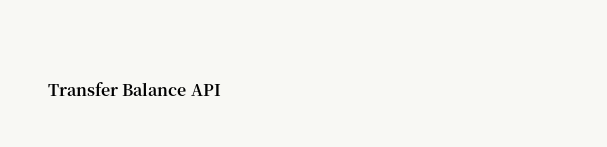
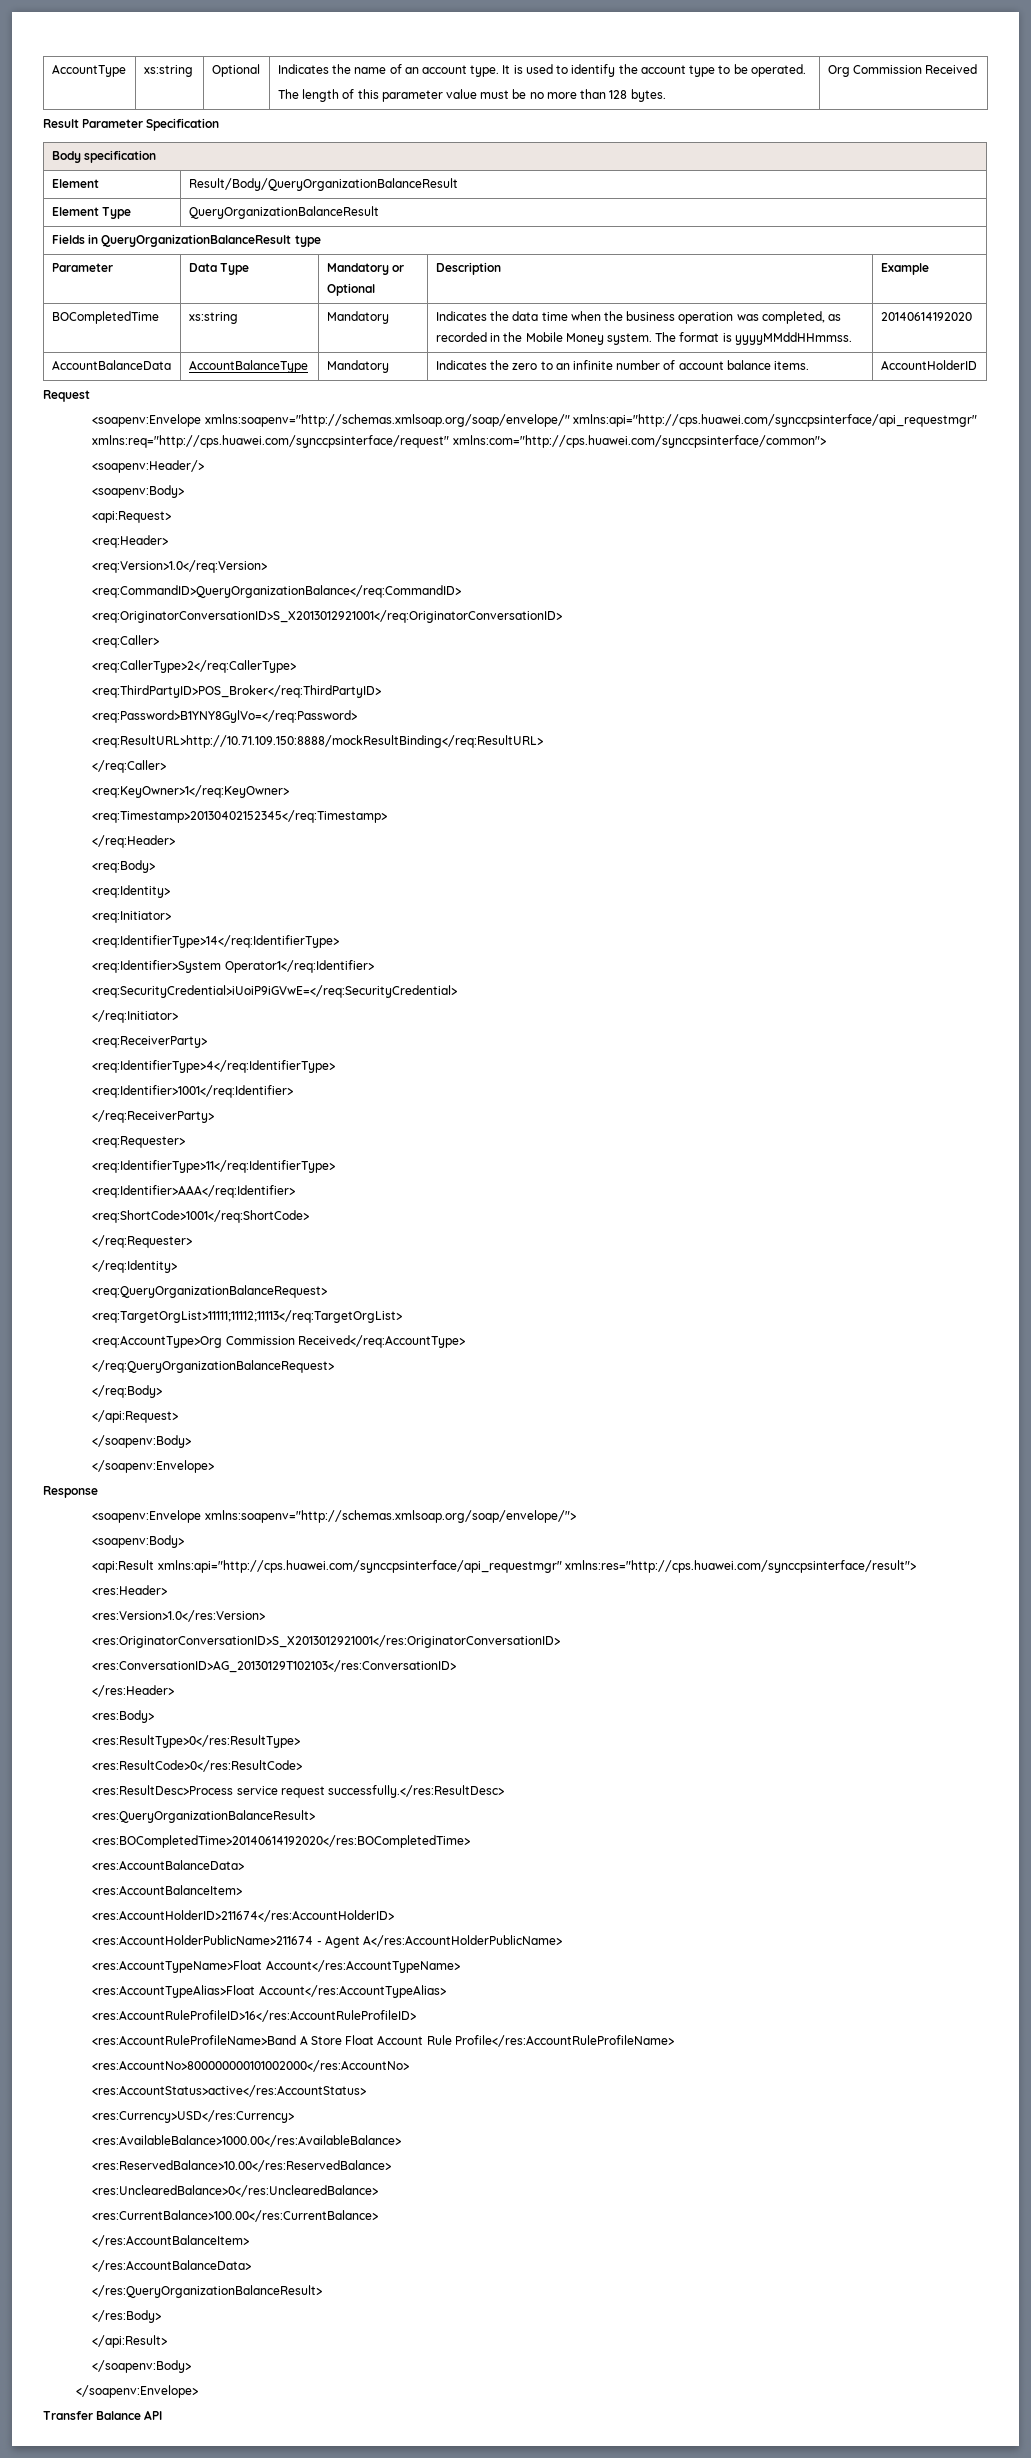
(48, 89) none -> [51,64,126,77] [143,65,193,77] [211,64,260,77] [277,64,806,77] [277,89,666,102] [827,64,978,77] [43,118,220,131] [51,150,157,163] [51,179,99,188] [188,178,458,191] [51,207,132,219] [188,206,379,219] [51,234,321,247] [51,263,113,272] [188,263,250,275] [326,263,405,275] [326,283,375,296] [435,262,501,275] [880,263,929,275] [51,311,159,324] [188,312,238,324] [326,311,389,324] [435,311,842,324] [435,332,852,345] [880,312,972,321] [51,360,171,370] [188,360,308,373] [326,360,389,373] [435,360,810,370] [880,360,977,370] [43,390,90,402] [92,414,977,427] [92,435,826,448] [92,460,205,473] [92,485,185,498] [92,511,172,523] [92,535,169,548] [92,560,268,573] [92,585,462,598] [92,610,563,623] [92,635,160,648] [92,660,297,673] [92,685,382,698] [92,710,358,723] [92,735,544,748] [92,760,167,773] [92,785,290,798] [92,810,388,823] [92,835,176,848] [92,860,156,873] [92,885,171,898] [92,911,172,923] [92,935,340,948] [92,960,374,973] [92,985,458,998] [92,1010,179,1023] [92,1036,208,1048] [92,1060,336,1073] [92,1085,294,1098] [92,1110,215,1123] [92,1136,186,1148] [92,1160,336,1173] [92,1185,296,1198] [92,1210,310,1223] [92,1235,193,1248] [92,1260,178,1273] [92,1285,328,1298] [92,1310,403,1323] [92,1335,465,1348] [92,1360,335,1373] [92,1385,163,1398] [92,1410,179,1423] [92,1435,192,1448] [92,1460,215,1473] [43,1486,98,1498] [92,1510,576,1523] [92,1535,185,1548] [92,1560,916,1573] [92,1585,168,1595] [92,1610,266,1622] [92,1635,561,1648] [92,1660,457,1673] [92,1685,175,1697] [92,1710,155,1723] [92,1735,301,1748] [92,1760,303,1772] [92,1785,505,1798] [92,1810,316,1823] [92,1835,471,1848] [92,1860,245,1870] [92,1885,243,1895] [92,1910,395,1922] [92,1935,563,1948] [92,1960,460,1973] [92,1985,446,1998] [92,2010,417,2022] [92,2035,674,2047] [92,2060,410,2072] [92,2085,367,2097] [92,2110,295,2123] [92,2135,402,2147] [92,2160,392,2172] [92,2185,379,2197] [92,2210,379,2222] [92,2235,250,2247] [92,2260,252,2272] [92,2285,323,2298] [92,2310,162,2323] [92,2335,168,2348] [92,2360,192,2373] [75,2385,198,2398] AccountType | xs:string | Optional | Indicates the name of an account type. It is used to identify the account type to be operated. // The length of this parameter value must be no more than 128 bytes. | Org Commission Received // Result Parameter Specification // Body specification // Element | Result/Body/QueryOrganizationBalanceResult // Element Type | QueryOrganizationBalanceResult // Fields in QueryOrganizationBalanceResult type // Parameter | Data Type | Mandatory or Optional | Description | Example // BOCompletedTime | xs:string | Mandatory | Indicates the data time when the business operation was completed, as recorded in the Mobile Money system. The format is yyyyMMddHHmmss. | 20140614192020 // AccountBalanceData | AccountBalanceType | Mandatory | Indicates the zero to an infinite number of account balance items. | AccountHolderID // Request // <soapenv:Envelope xmlns:soapenv="http://schemas.xmlsoap.org/soap/envelope/" xmlns:api="http://cps.huawei.com/synccpsinterface/api_requestmgr" xmlns:req="http://cps.huawei.com/synccpsinterface/request" xmlns:com="http://cps.huawei.com/synccpsinterface/common"> // <soapenv:Header/> // <soapenv:Body> // <api:Request> // <req:Header> // <req:Version>1.0</req:Version> // <req:CommandID>QueryOrganizationBalance</req:CommandID> // <req:OriginatorConversationID>S_X2013012921001</req:OriginatorConversationID> // <req:Caller> // <req:CallerType>2</req:CallerType> // <req:ThirdPartyID>POS_Broker</req:ThirdPartyID> // <req:Password>B1YNY8GylVo=</req:Password> // <req:ResultURL>http://10.71.109.150:8888/mockResultBinding</req:ResultURL> // </req:Caller> // <req:KeyOwner>1</req:KeyOwner> // <req:Timestamp>20130402152345</req:Timestamp> // </req:Header> // <req:Body> // <req:Identity> // <req:Initiator> // <req:IdentifierType>14</req:IdentifierType> // <req:Identifier>System Operator1</req:Identifier> // <req:SecurityCredential>iUoiP9iGVwE=</req:SecurityCredential> // </req:Initiator> // <req:ReceiverParty> // <req:IdentifierType>4</req:IdentifierType> // <req:Identifier>1001</req:Identifier> // </req:ReceiverParty> // <req:Requester> // <req:IdentifierType>11</req:IdentifierType> // <req:Identifier>AAA</req:Identifier> // <req:ShortCode>1001</req:ShortCode> // </req:Requester> // </req:Identity> // <req:QueryOrganizationBalanceRequest> // <req:TargetOrgList>11111;11112;11113</req:TargetOrgList> // <req:AccountType>Org Commission Received</req:AccountType> // </req:QueryOrganizationBalanceRequest> // </req:Body> // </api:Request> // </soapenv:Body> // </soapenv:Envelope> // Response // <soapenv:Envelope xmlns:soapenv="http://schemas.xmlsoap.org/soap/envelope/"> // <soapenv:Body> // <api:Result xmlns:api="http://cps.huawei.com/synccpsinterface/api_requestmgr" xmlns:res="http://cps.huawei.com/synccpsinterface/result"> // <res:Header> // <res:Version>1.0</res:Version> // <res:OriginatorConversationID>S_X2013012921001</res:OriginatorConversationID> // <res:ConversationID>AG_20130129T102103</res:ConversationID> // </res:Header> // <res:Body> // <res:ResultType>0</res:ResultType> // <res:ResultCode>0</res:ResultCode> // <res:ResultDesc>Process service request successfully.</res:ResultDesc> // <res:QueryOrganizationBalanceResult> // <res:BOCompletedTime>20140614192020</res:BOCompletedTime> // <res:AccountBalanceData> // <res:AccountBalanceItem> // <res:AccountHolderID>211674</res:AccountHolderID> // <res:AccountHolderPublicName>211674 - Agent A</res:AccountHolderPublicName> // <res:AccountTypeName>Float Account</res:AccountTypeName> // <res:AccountTypeAlias>Float Account</res:AccountTypeAlias> // <res:AccountRuleProfileID>16</res:AccountRuleProfileID> // <res:AccountRuleProfileName>Band A Store Float Account Rule Profile</res:AccountRuleProfileName> // <res:AccountNo>800000000101002000</res:AccountNo> // <res:AccountStatus>active</res:AccountStatus> // <res:Currency>USD</res:Currency> // <res:AvailableBalance>1000.00</res:AvailableBalance> // <res:ReservedBalance>10.00</res:ReservedBalance> // <res:UnclearedBalance>0</res:UnclearedBalance> // <res:CurrentBalance>100.00</res:CurrentBalance> // </res:AccountBalanceItem> // </res:AccountBalanceData> // </res:QueryOrganizationBalanceResult> // </res:Body> // </api:Result> // </soapenv:Body> // </soapenv:Envelope> //

